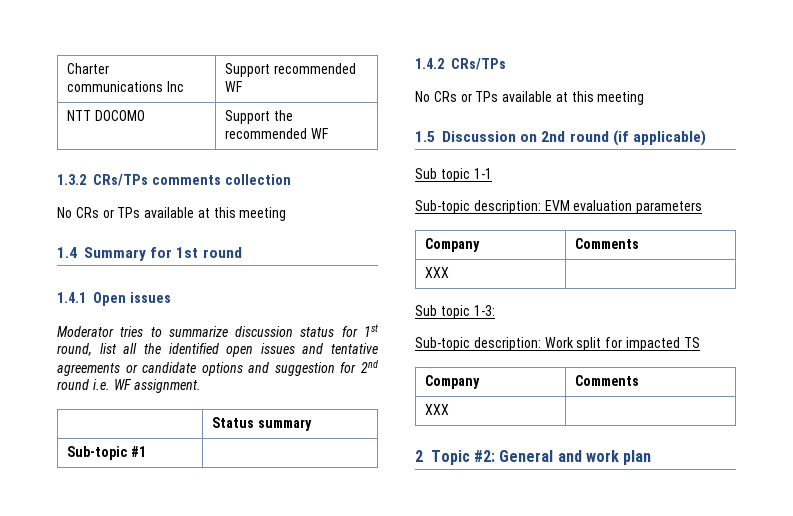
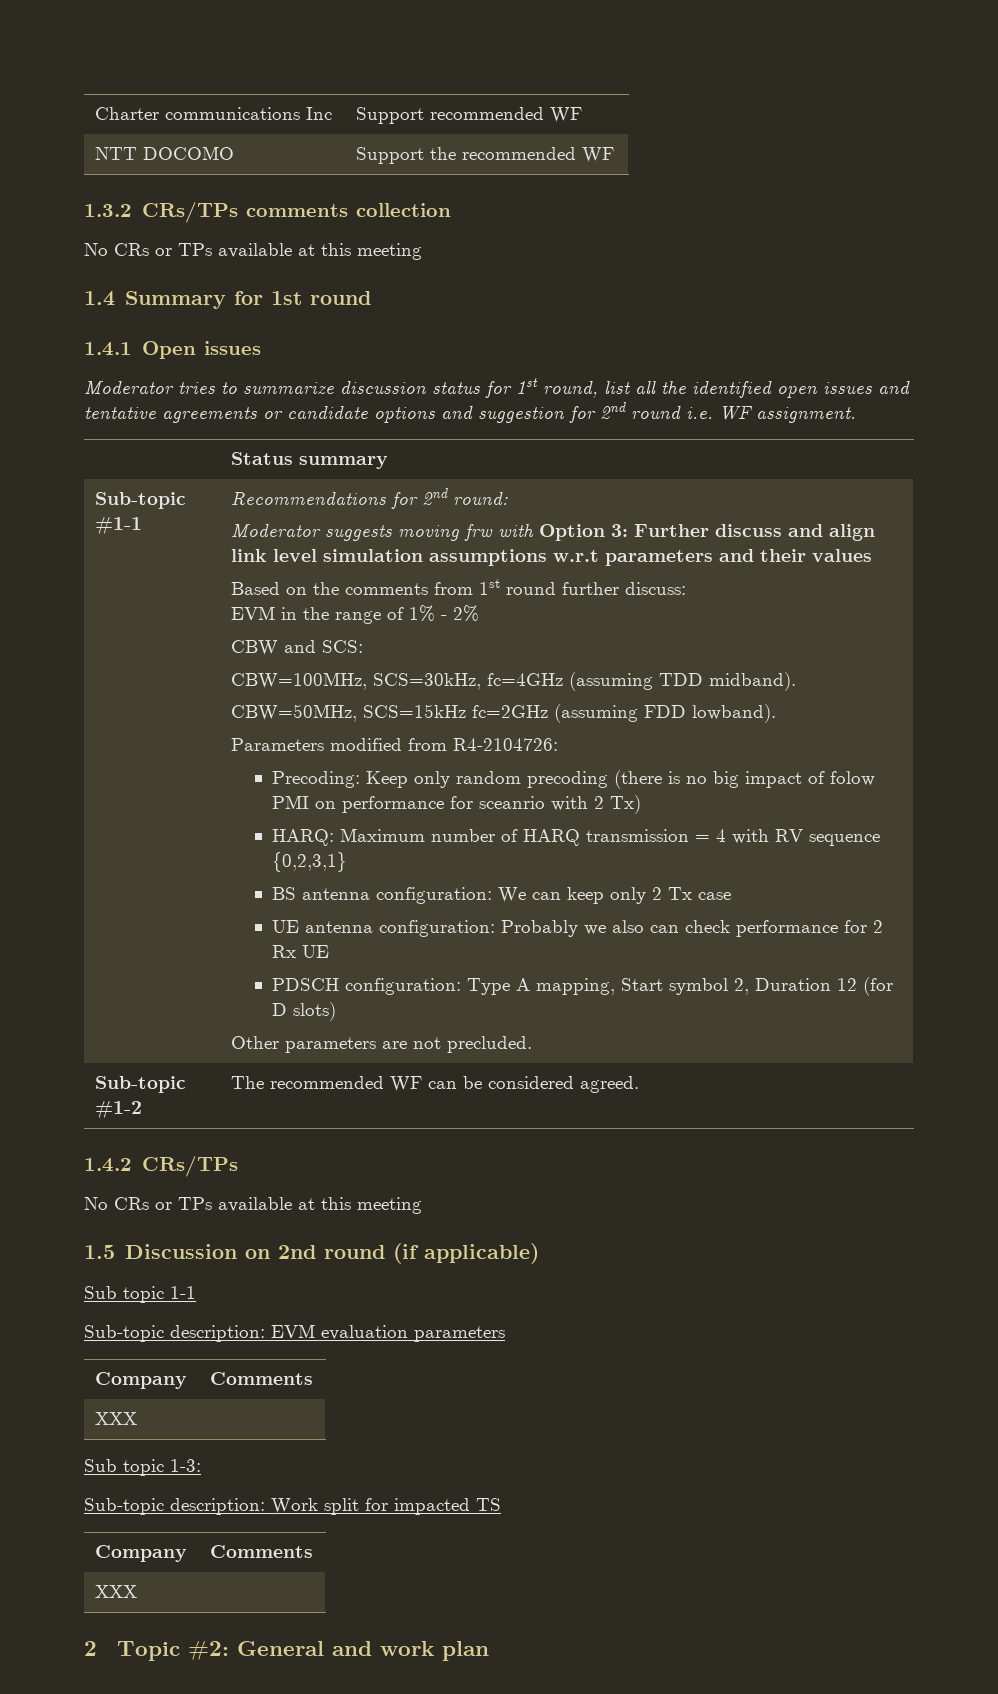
[130,446,146,457] #1 | -> [95,517,143,535] [231,488,509,509] [231,523,876,541] [231,549,873,566] [231,579,687,595] [231,605,480,624] [231,640,364,656] [231,672,797,691] [231,704,777,723] [231,738,559,751] [271,770,875,789] [271,795,641,814] [271,828,880,846] [271,852,347,872] [271,887,731,904] [271,920,883,937] [271,945,329,958] [271,977,893,996] [271,1002,336,1021] [231,1036,533,1053] [95,1076,187,1093] [95,1101,143,1119] [231,1076,640,1093] #1-1 | Recommendations for 2nd round: // Moderator suggests moving frw with Option 3: Further discuss and align link level simulation assumptions w.r.t parameters and their values // Based on the comments from 1st round further discuss: // EVM in the range of 1% - 2% // CBW and SCS: // CBW=100MHz, SCS=30kHz, fc=4GHz (assuming TDD midband). // CBW=50MHz, SCS=15kHz fc=2GHz (assuming FDD lowband). // Parameters modified from R4-2104726: // Precoding: Keep only random precoding (there is no big impact of folow PMI on performance for sceanrio with 2 Tx) // HARQ: Maximum number of HARQ transmission = 4 with RV sequence {0,2,3,1} // BS antenna configuration: We can keep only 2 Tx case // UE antenna configuration: Probably we also can check performance for 2 Rx UE // PDSCH configuration: Type A mapping, Start symbol 2, Duration 12 (for D slots) // Other parameters are not precluded. // Sub-topic #1-2 | The recommended WF can be considered agreed.

